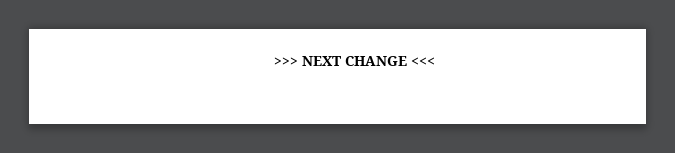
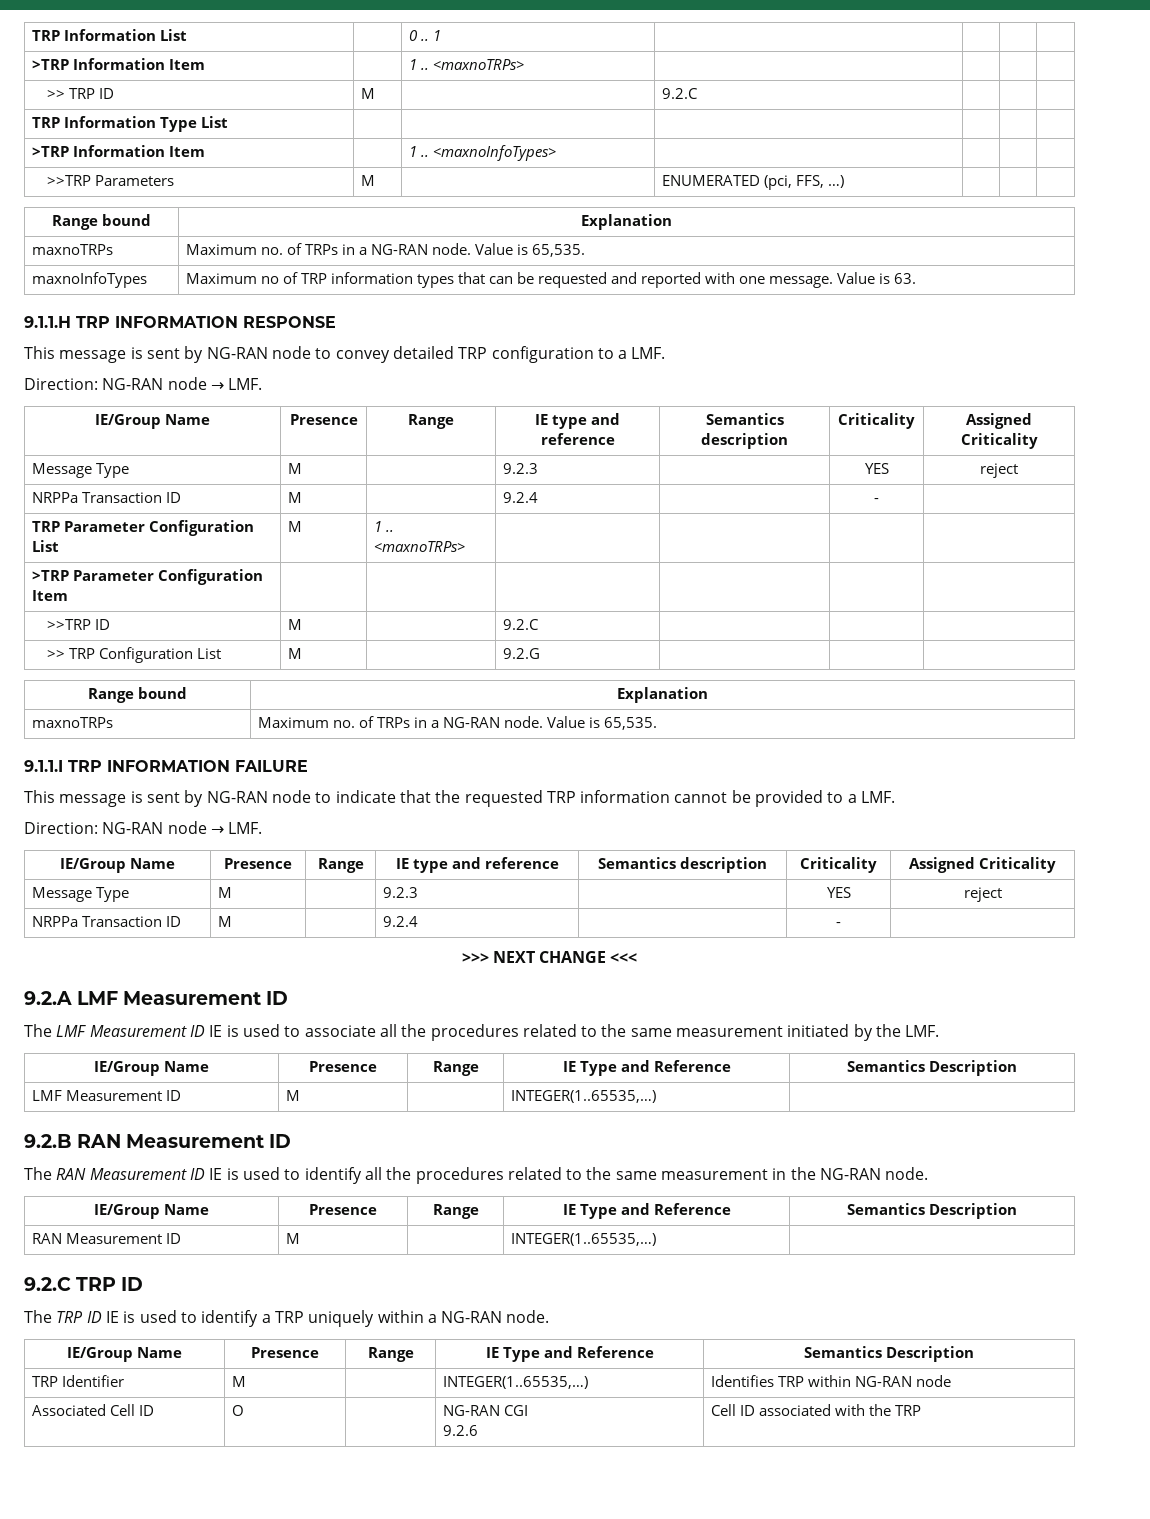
[274,56,435,66] >>> NEXT CHANGE <<< -> [32,29,188,41] [409,30,442,41] [32,58,206,70] [409,59,525,70] [46,88,114,99] [361,88,376,99] [662,88,699,99] [32,116,229,132] [32,145,206,157] [409,145,557,161] [46,175,174,186] [361,175,376,186] [662,175,845,190] [52,214,151,230] [581,214,672,230] [32,244,114,255] [186,243,586,257] [32,272,148,288] [186,272,917,288] [24,316,336,328] [24,346,666,363] [24,377,263,390] [95,414,210,429] [289,414,358,425] [408,414,454,429] [535,413,620,429] [540,433,615,445] [705,413,784,425] [701,433,788,449] [838,413,915,429] [966,413,1032,429] [960,433,1038,449] [32,463,130,478] [288,463,303,474] [503,463,539,474] [864,463,889,474] [980,463,1018,478] [32,492,182,503] [288,492,303,503] [503,492,539,503] [874,498,879,503] [32,520,255,536] [32,540,60,552] [288,521,303,532] [374,521,395,532] [374,541,466,552] [32,569,264,585] [32,590,69,601] [46,619,110,630] [288,619,303,630] [503,619,540,630] [46,647,221,663] [288,648,303,659] [503,648,541,659] [88,687,187,703] [617,687,708,703] [32,717,114,728] [258,716,658,730] [24,760,308,772] [24,790,896,807] [24,821,263,834] [60,858,175,873] [224,858,292,869] [317,858,364,873] [395,857,559,873] [598,857,767,873] [800,857,877,873] [909,857,1056,873] [32,887,130,902] [218,887,233,898] [383,887,419,898] [826,887,851,898] [963,887,1002,902] [32,916,182,927] [218,916,233,927] [383,916,419,927] [836,922,841,927] [461,951,638,963] [24,991,289,1005] [24,1024,940,1041] [94,1061,209,1076] [309,1061,377,1072] [432,1061,479,1076] [562,1060,731,1076] [847,1060,1017,1076] [32,1090,182,1101] [286,1090,301,1101] [511,1090,657,1103] [24,1134,292,1148] [24,1167,929,1184] [94,1204,209,1219] [309,1204,377,1215] [432,1204,479,1219] [562,1203,731,1219] [847,1203,1017,1219] [32,1233,182,1244] [286,1233,301,1244] [511,1233,657,1246] [24,1277,144,1291] [24,1310,550,1327] [67,1347,182,1362] [251,1347,319,1358] [367,1347,414,1362] [485,1346,654,1362] [804,1346,974,1362] [32,1375,125,1387] [232,1376,247,1387] [443,1376,589,1389] [711,1375,952,1387] [32,1404,155,1416] [232,1405,245,1416] [443,1405,529,1416] [443,1425,479,1436] [711,1404,922,1416] TRP Information List | | 0 .. 1 | | | | // >TRP Information Item | | 1 .. <maxnoTRPs> | | | | // >> TRP ID | M | | 9.2.C | | | // TRP Information Type List | | | | | | // >TRP Information Item | | 1 .. <maxnoInfoTypes> | | | | // >>TRP Parameters | M | | ENUMERATED (pci, FFS, …) | | | // Range bound | Explanation // maxnoTRPs | Maximum no. of TRPs in a NG-RAN node. Value is 65,535. // maxnoInfoTypes | Maximum no of TRP information types that can be requested and reported with one message. Value is 63. // 9.1.1.H TRP INFORMATION RESPONSE // This message is sent by NG-RAN node to convey detailed TRP configuration to a LMF. // Direction: NG-RAN node → LMF. // IE/Group Name | Presence | Range | IE type and reference | Semantics description | Criticality | Assigned Criticality // Message Type | M | | 9.2.3 | | YES | reject // NRPPa Transaction ID | M | | 9.2.4 | | - | // TRP Parameter Configuration List | M | 1 .. <maxnoTRPs> | | | | // >TRP Parameter Configuration Item | | | | | | // >>TRP ID | M | | 9.2.C | | | // >> TRP Configuration List | M | | 9.2.G | | | // Range bound | Explanation // maxnoTRPs | Maximum no. of TRPs in a NG-RAN node. Value is 65,535. // 9.1.1.I TRP INFORMATION FAILURE // This message is sent by NG-RAN node to indicate that the requested TRP information cannot be provided to a LMF. // Direction: NG-RAN node → LMF. // IE/Group Name | Presence | Range | IE type and reference | Semantics description | Criticality | Assigned Criticality // Message Type | M | | 9.2.3 | | YES | reject // NRPPa Transaction ID | M | | 9.2.4 | | - | // >>> NEXT CHANGE <<< // 9.2.A LMF Measurement ID // The LMF Measurement ID IE is used to associate all the procedures related to the same measurement initiated by the LMF. // IE/Group Name | Presence | Range | IE Type and Reference | Semantics Description // LMF Measurement ID | M | | INTEGER(1..65535,…) | // 9.2.B RAN Measurement ID // The RAN Measurement ID IE is used to identify all the procedures related to the same measurement in the NG-RAN node. // IE/Group Name | Presence | Range | IE Type and Reference | Semantics Description // RAN Measurement ID | M | | INTEGER(1..65535,…) | // 9.2.C TRP ID // The TRP ID IE is used to identify a TRP uniquely within a NG-RAN node. // IE/Group Name | Presence | Range | IE Type and Reference | Semantics Description // TRP Identifier | M | | INTEGER(1..65535,…) | Identifies TRP within NG-RAN node // Associated Cell ID | O | | NG-RAN CGI // 9.2.6 | Cell ID associated with the TRP

